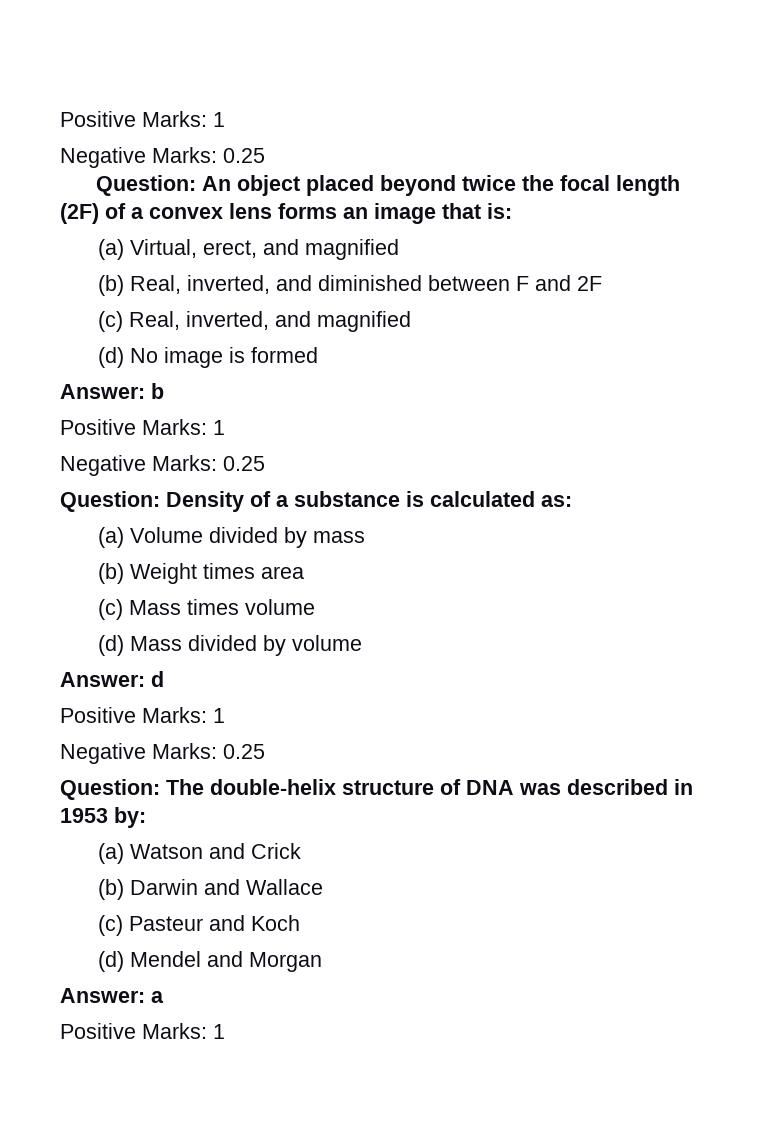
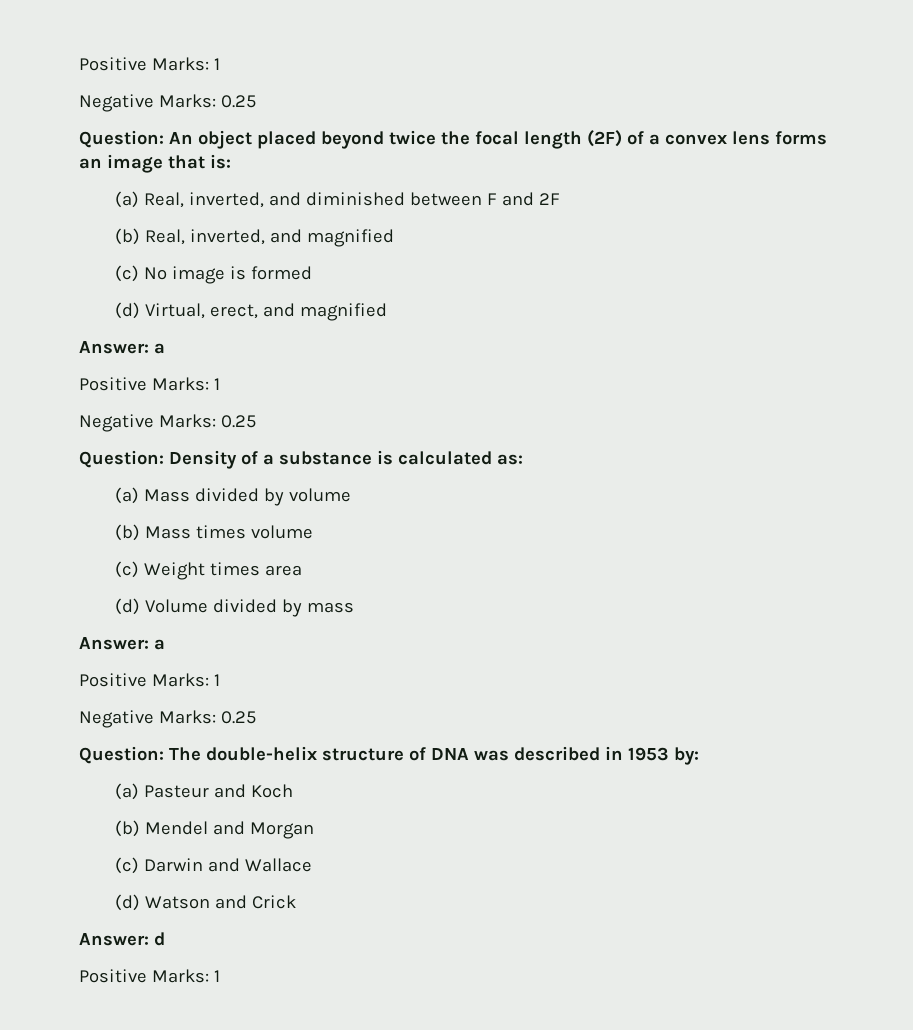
[129,239,399,260] [97,275,124,296] Virtual, erect, and magnified // (b) -> (139, 199) none
[97,311,123,332] (c) -> [114,228,140,245] (b)
[97,347,124,368] (d) -> [114,265,139,282] (c)
[60,383,164,399] // Answer: b -> [114,302,387,321] [79,341,165,354] // (d) Virtual, erect, and magnified // Answer: a
[129,527,365,548] [97,563,304,584] [97,599,315,620] [97,635,362,656] [60,671,164,687] Volume divided by mass // (b) Weight times area // (c) Mass times volume // (d) Mass divided by volume // Answer: d -> [143,488,351,506] [114,524,313,541] [114,561,302,580] [114,598,354,617] [79,637,165,650] Mass divided by volume // (b) Mass times volume // (c) Weight times area // (d) Volume divided by mass // Answer: a
[129,843,301,859] [97,879,323,900] [97,915,300,936] [97,951,322,972] [60,988,164,1003] Watson and Crick // (b) Darwin and Wallace // (c) Pasteur and Koch // (d) Mendel and Morgan // Answer: a -> [143,784,293,798] [114,820,314,839] [114,857,312,874] [114,894,296,911] [79,932,165,946] Pasteur and Koch // (b) Mendel and Morgan // (c) Darwin and Wallace // (d) Watson and Crick // Answer: d

